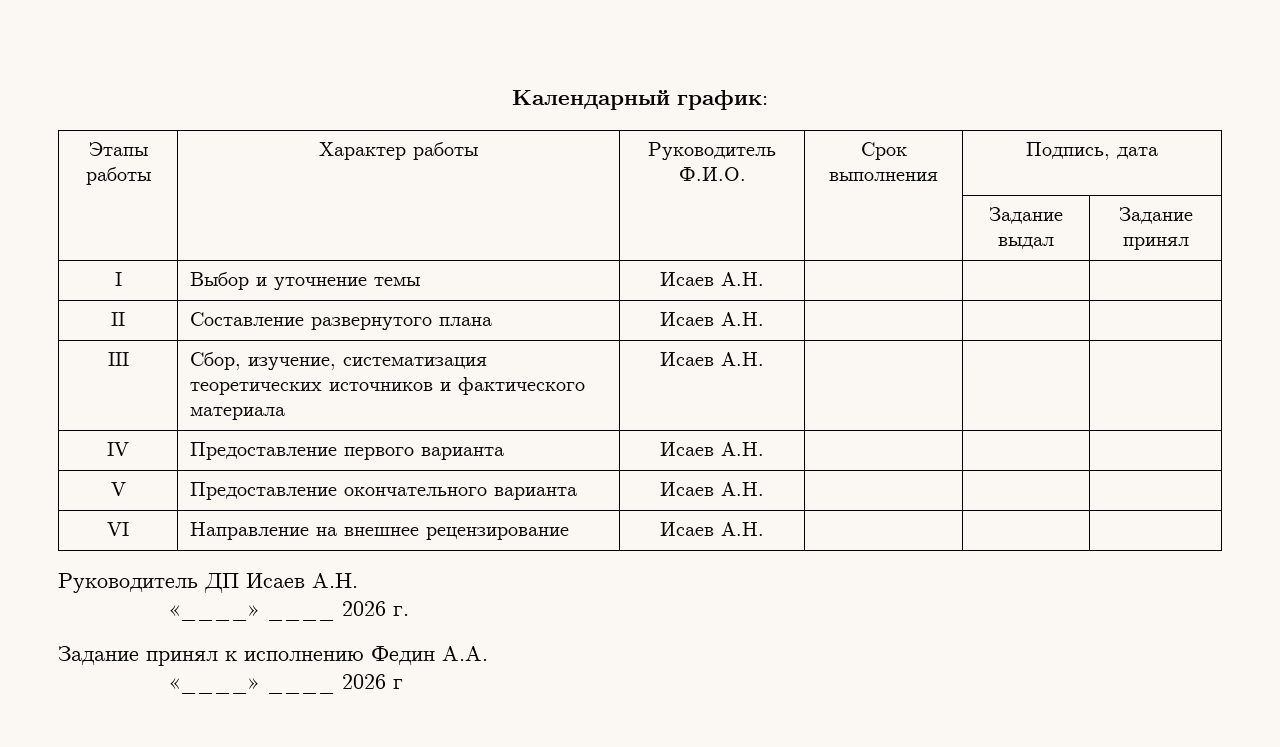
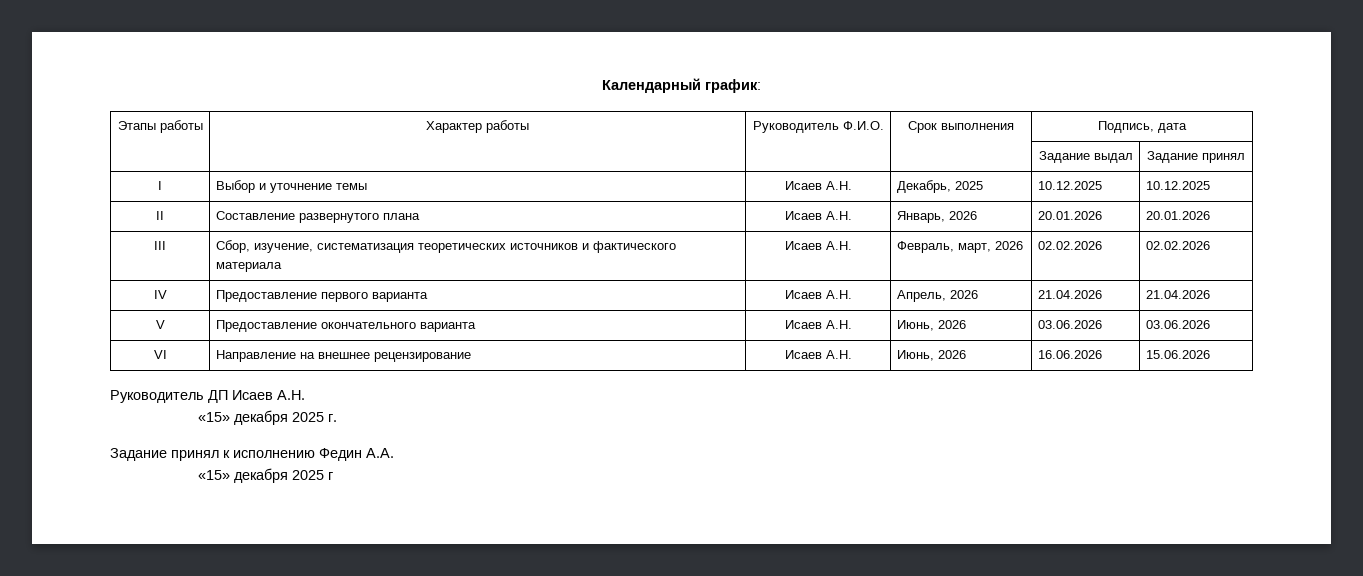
(764, 279) | | -> [896,180,983,193] [1037,181,1102,190] [1145,181,1210,190] Декабрь, 2025 | 10.12.2025 | 10.12.2025
(764, 319) | | -> [896,211,977,223] [1037,211,1102,220] [1145,211,1210,220] Январь, 2026 | 20.01.2026 | 20.01.2026
(764, 359) | | -> [896,241,1023,253] [1037,241,1102,250] [1145,241,1210,250] Февраль, март, 2026 | 02.02.2026 | 02.02.2026
(764, 449) | | -> [896,290,978,302] [1037,290,1102,299] [1145,290,1210,299] Апрель, 2026 | 21.04.2026 | 21.04.2026
(764, 489) | | -> [896,320,966,331] [1037,320,1102,329] [1145,320,1210,329] Июнь, 2026 | 03.06.2026 | 03.06.2026
(764, 529) | | -> [896,350,966,361] [1037,350,1102,359] [1145,350,1210,359] Июнь, 2026 | 16.06.2026 | 15.06.2026
[168,605,336,621] [342,601,387,616] «____» ____ 2026 -> [197,410,324,425] «15» декабря 2025
[168,678,336,694] [342,674,387,689] «____» ____ 2026 -> [197,468,324,483] «15» декабря 2025

